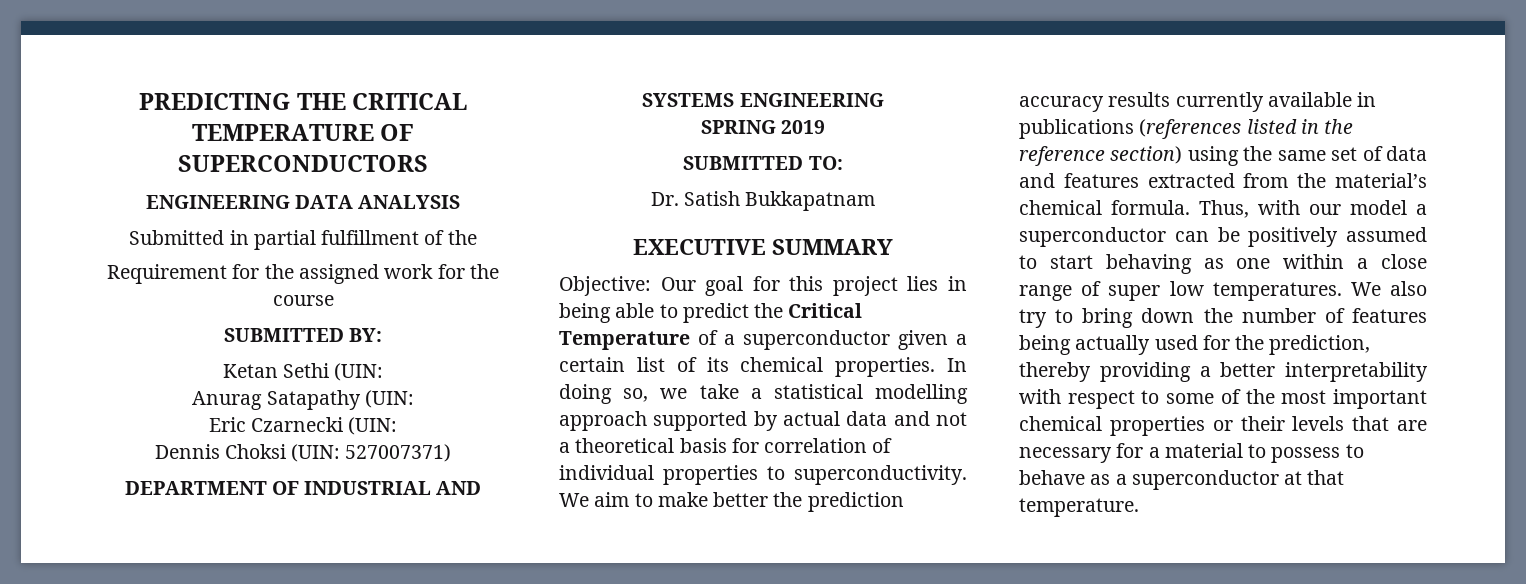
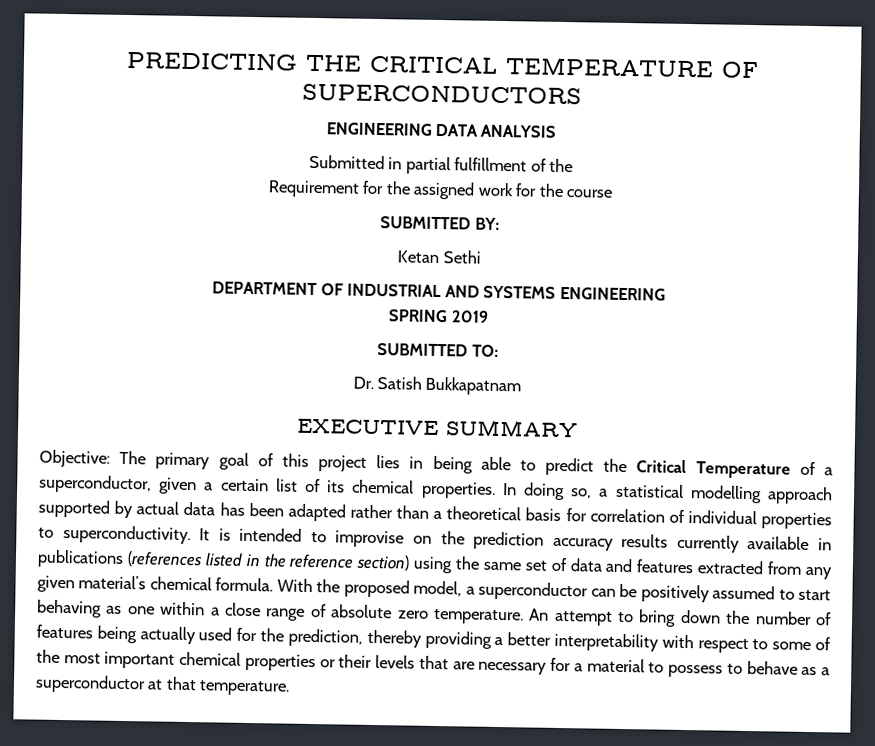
[334,363,384,381] [192,390,414,410] [208,417,398,435] [154,444,452,462] (UIN: // Anurag Satapathy (UIN: // Eric Czarnecki (UIN: // Dennis Choksi (UIN: 527007371) -> (481, 257) none
[660,276,780,296] Our goal for -> [119,450,274,470] The primary goal of
[743,330,890,350] superconductor -> [39,474,152,494] superconductor,
[660,384,739,399] we take -> (593, 493) none
[893,411,967,426] and not -> [219,502,429,522] has been adapted rather than
[559,492,769,507] We aim to make better -> [199,527,432,548] It is intended to improvise on
[1297,173,1327,188] the -> [804,566,832,580] [37,575,75,593] any given
[1199,200,1407,218] Thus, with our model -> [276,578,463,598] With the proposed model,
[1108,281,1427,301] [1019,309,1047,328] super low temperatures. We also try -> [331,604,613,626] absolute zero temperature. An attempt

